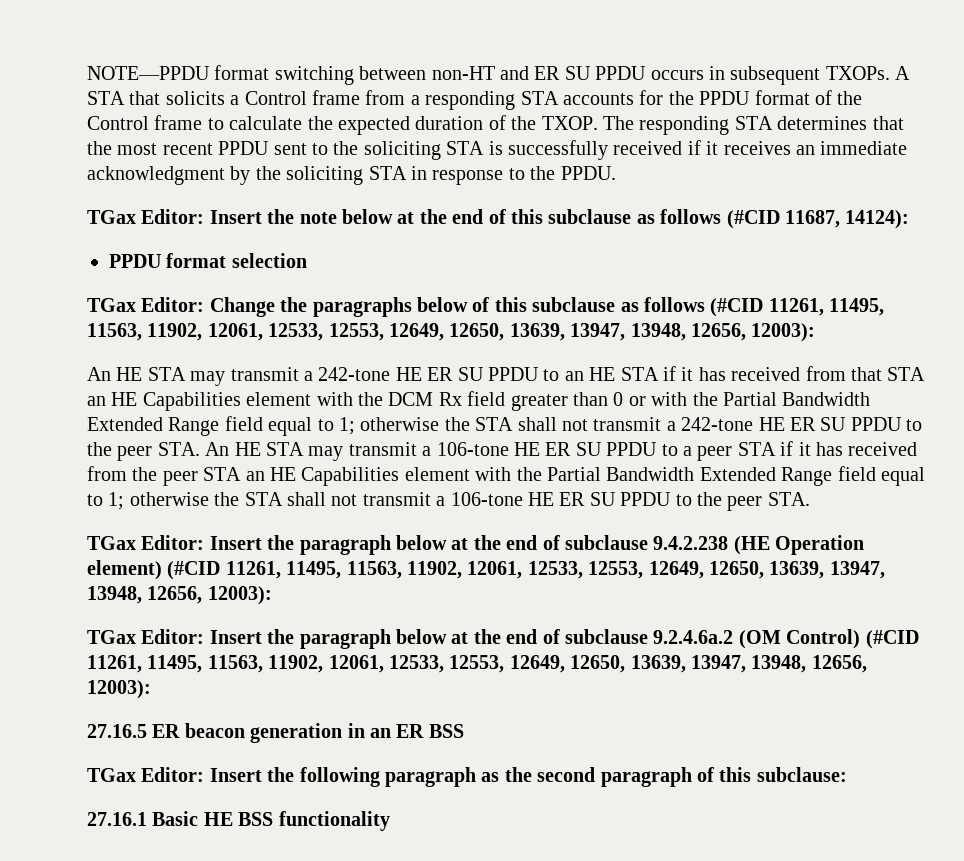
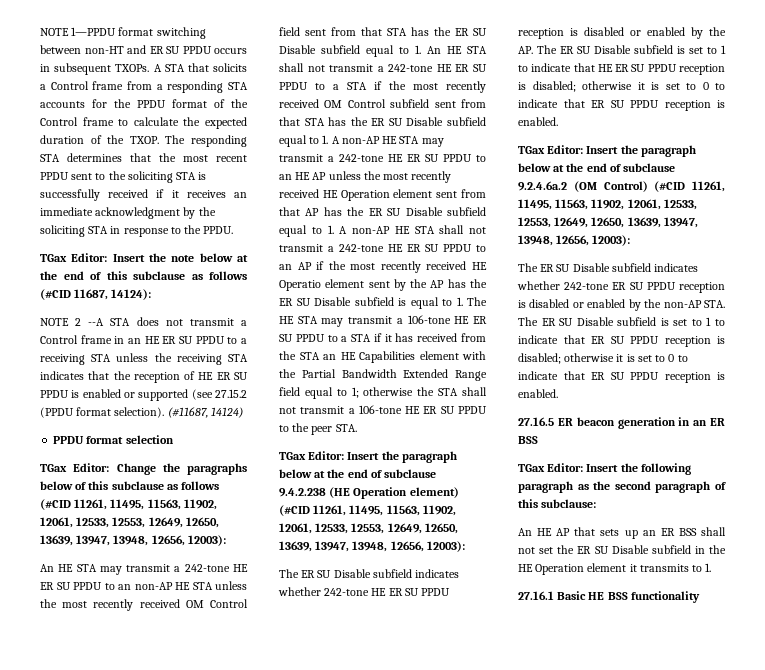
[87,66,210,80] NOTE—PPDU -> [40,27,117,36] NOTE 1—PPDU
(910, 219) none -> [40,317,247,326] [40,335,247,344] [40,353,248,365] [40,371,248,383] [40,389,247,401] [40,407,243,418] // NOTE 2 --A STA does not transmit a Control frame in an HE ER SU PPDU to a receiving STA unless the receiving STA indicates that the reception of HE ER SU PPDU is enabled or supported (see 27.15.2 (PPDU format selection). (#11687, 14124)
[589,366,926,381] [87,391,871,411] [87,416,470,436] HE STA if it has received from that STA an HE Capabilities element with the DCM Rx field greater than 0 or with the Partial Bandwidth Extended Range field equal to 1; otherwise the -> [134,581,247,590] [40,599,248,611] [279,27,487,36] [279,45,462,57] non-AP HE STA unless the most recently received OM Control field sent from that STA has the ER SU Disable subfield equal to 1. An HE
[87,442,230,461] the peer STA. An -> [333,81,486,93] [279,99,486,108] [279,117,486,126] [279,135,444,147] [279,154,486,162] [279,171,452,183] [279,189,486,201] [279,207,486,216] [279,225,486,237] [279,244,486,252] [279,261,487,273] [279,279,487,291] [279,297,487,309] a STA if the most recently received OM Control subfield sent from that STA has the ER SU Disable subfield equal to 1. A non-AP HE STA may transmit a 242-tone HE ER SU PPDU to an HE AP unless the most recently received HE Operation element sent from that AP has the ER SU Disable subfield equal to 1. A non-AP HE STA shall not transmit a 242-tone HE ER SU PPDU to an AP if the most recently received HE Operatio element sent by the AP has the ER SU Disable subfield is equal to 1. The
[697,446,733,461] peer -> (348, 339) none
[162,471,198,486] peer -> (296, 355) none
(272, 595) none -> [279,569,460,578] [278,587,451,596] [518,27,726,39] [518,45,726,54] [518,63,725,75] [518,81,725,92] [518,99,725,111] [518,117,558,126] // The ER SU Disable subfield indicates whether 242-tone HE ER SU PPDU reception is disabled or enabled by the AP. The ER SU Disable subfield is set to 1 to indicate that HE ER SU PPDU reception is disabled; otherwise it is set to 0 to indicate that ER SU PPDU reception is enabled.
(151, 689) none -> [518,263,699,272] [517,281,725,293] [518,299,725,311] [518,317,725,326] [518,335,725,347] [518,353,688,364] [518,371,725,383] [518,389,558,398] // The ER SU Disable subfield indicates whether 242-tone ER SU PPDU reception is disabled or enabled by the non-AP STA. The ER SU Disable subfield is set to 1 to indicate that ER SU PPDU reception is disabled; otherwise it is set to 0 to indicate that ER SU PPDU reception is enabled.
(847, 774) none -> [518,527,726,539] [518,545,726,554] [518,563,712,575] // An HE AP that sets up an ER BSS shall not set the ER SU Disable subfield in the HE Operation element it transmits to 1.

